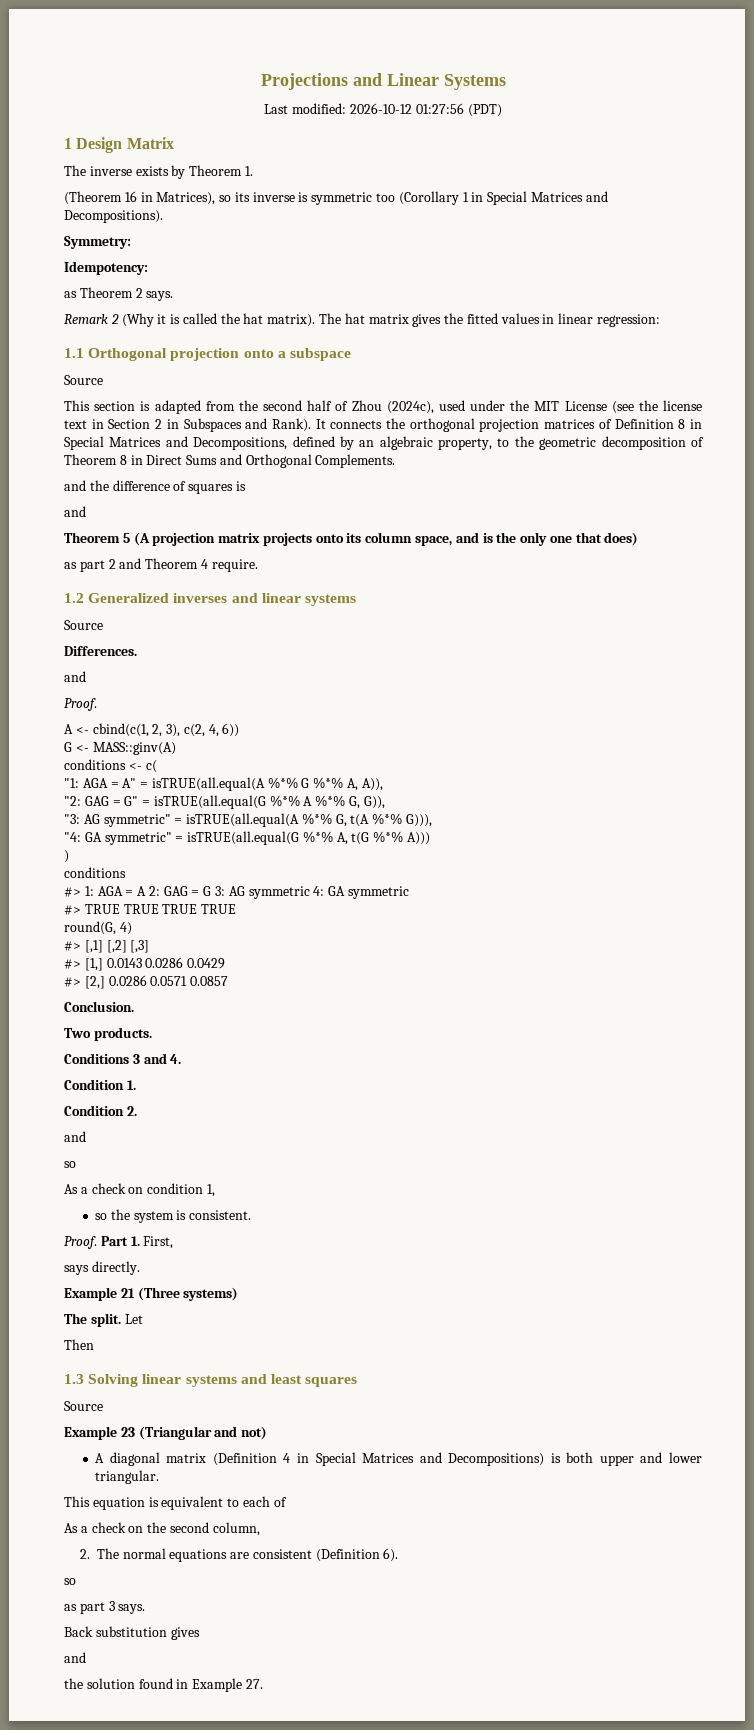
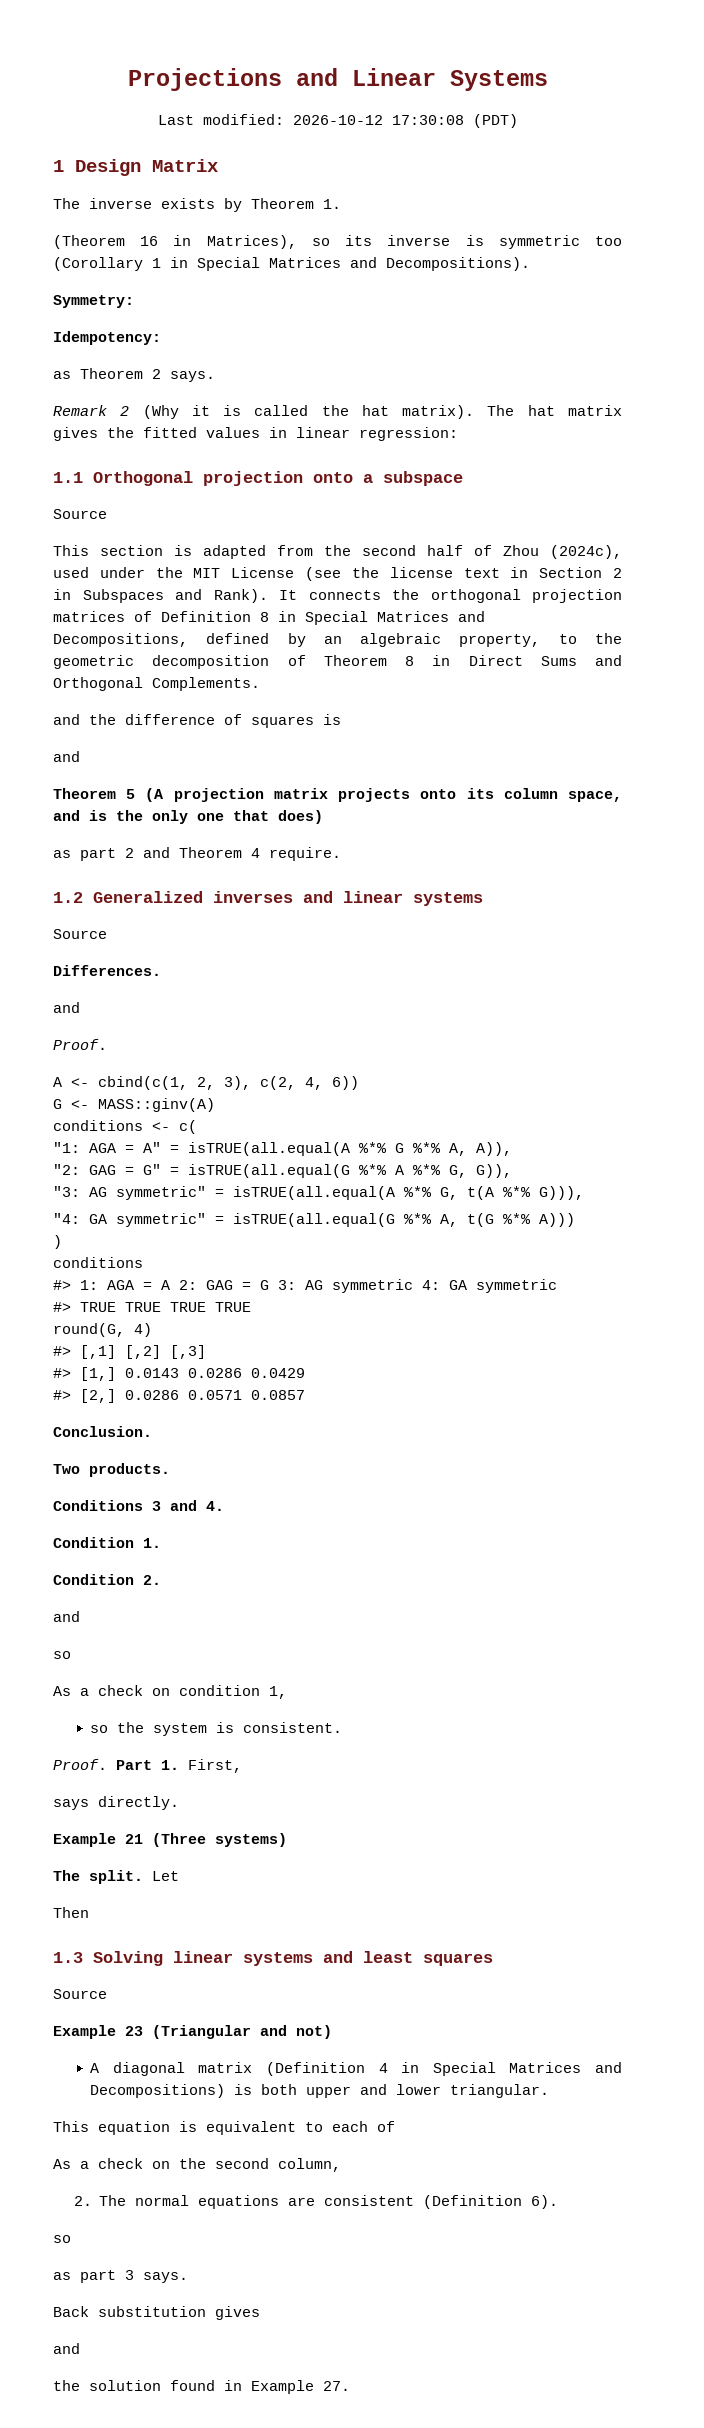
[415,103,464,114] 01:27:56 -> [391,115,464,125] 17:30:08

